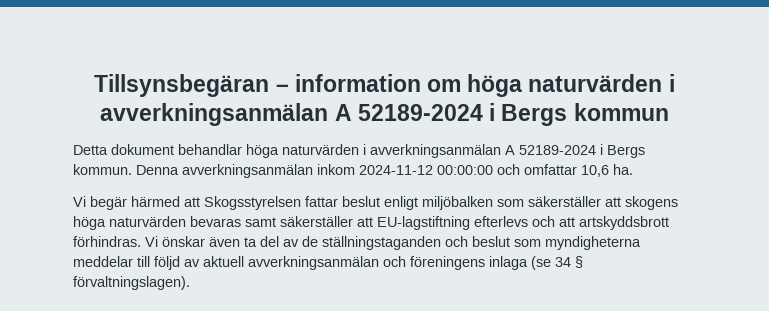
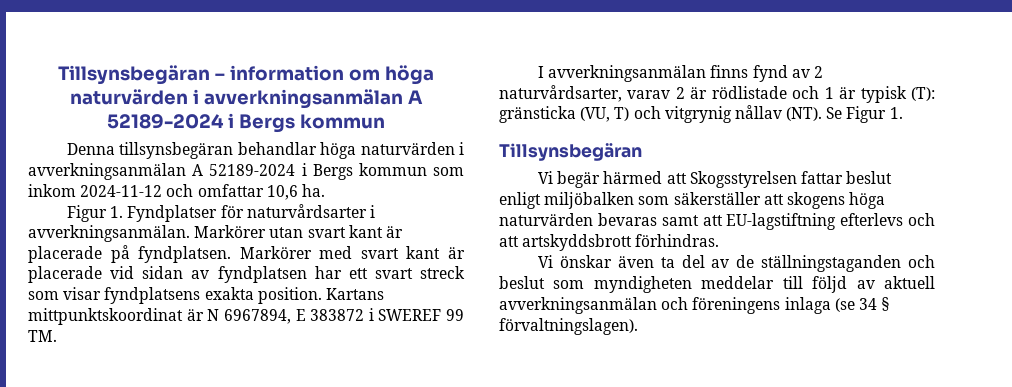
[73,144,174,155] Detta dokument -> [67,142,234,159] Denna tillsynsbegäran
[73,164,313,178] kommun. Denna avverkningsanmälan -> [358,163,465,176] kommun som
[437,165,493,175] 00:00:00 -> (163, 191) none
(633, 169) none -> [67,204,375,222] [28,225,403,242] [28,245,465,263] [28,266,465,283] [28,287,384,304] [28,308,464,325] [28,330,57,342] [538,65,823,82] [499,85,936,103] [499,105,903,123] [499,143,642,161] // Figur 1. Fyndplatser för naturvårdsarter i avverkningsanmälan. Markörer utan svart kant är placerade på fyndplatsen. Markörer med svart kant är placerade vid sidan av fyndplatsen har ett svart streck som visar fyndplatsens exakta position. Kartans mittpunktskoordinat är N 6967894, E 383872 i SWEREF 99 TM. // I avverkningsanmälan finns fynd av 2 naturvårdsarter, varav 2 är rödlistade och 1 är typisk (T): gränsticka (VU, T) och vitgrynig nållav (NT). Se Figur 1. // Tillsynsbegäran
[280,216,353,227] säkerställer -> (699, 220) none
(141, 241) none -> (720, 240) //
[545,236,641,250] myndigheterna -> [593,276,692,293] myndigheten

